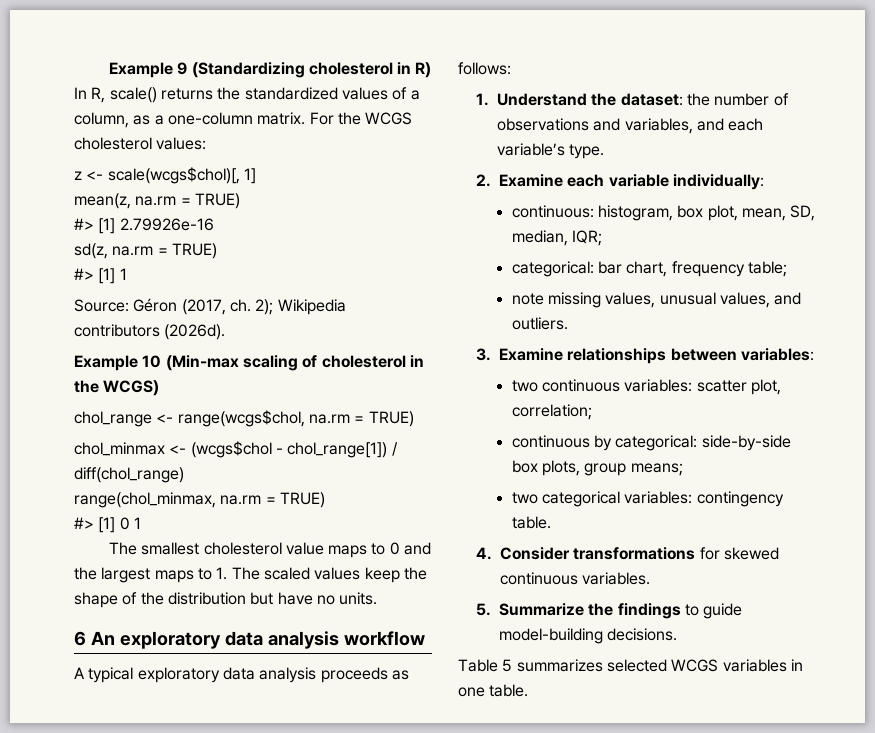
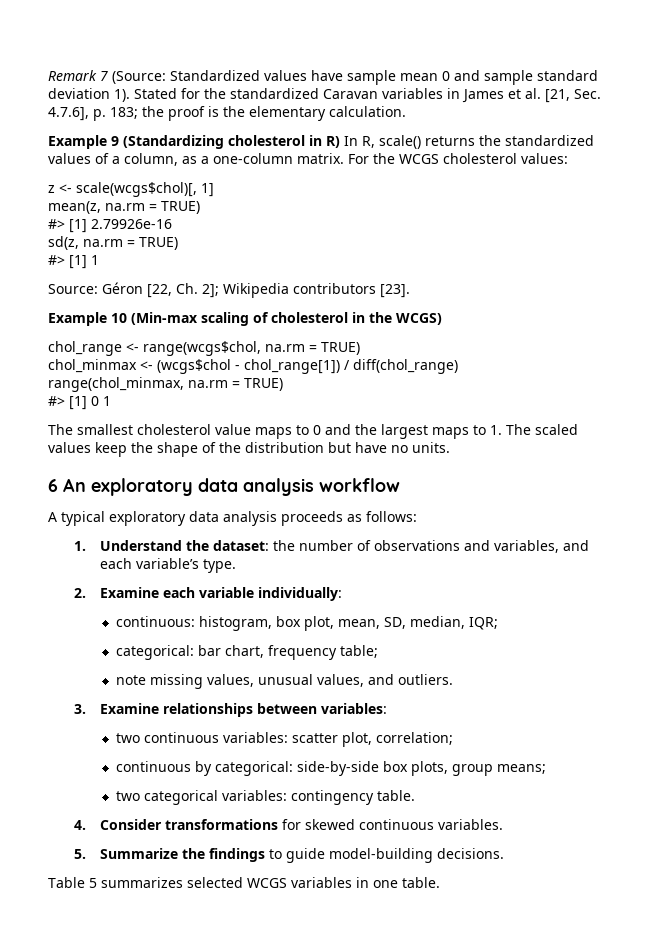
(108, 70) none -> [48,70,598,85] [48,88,601,103] [48,106,406,121] Remark 7 (Source: Standardized values have sample mean 0 and sample standard deviation 1). Stated for the standardized Caravan variables in James et al. [21, Sec. 4.7.6], p. 183; the proof is the elementary calculation. //
[181,299,274,315] (2017, ch. 2); -> [147,283,219,298] [22, Ch. 2];
[164,324,226,340] (2026d). -> [380,284,410,298] [23].

